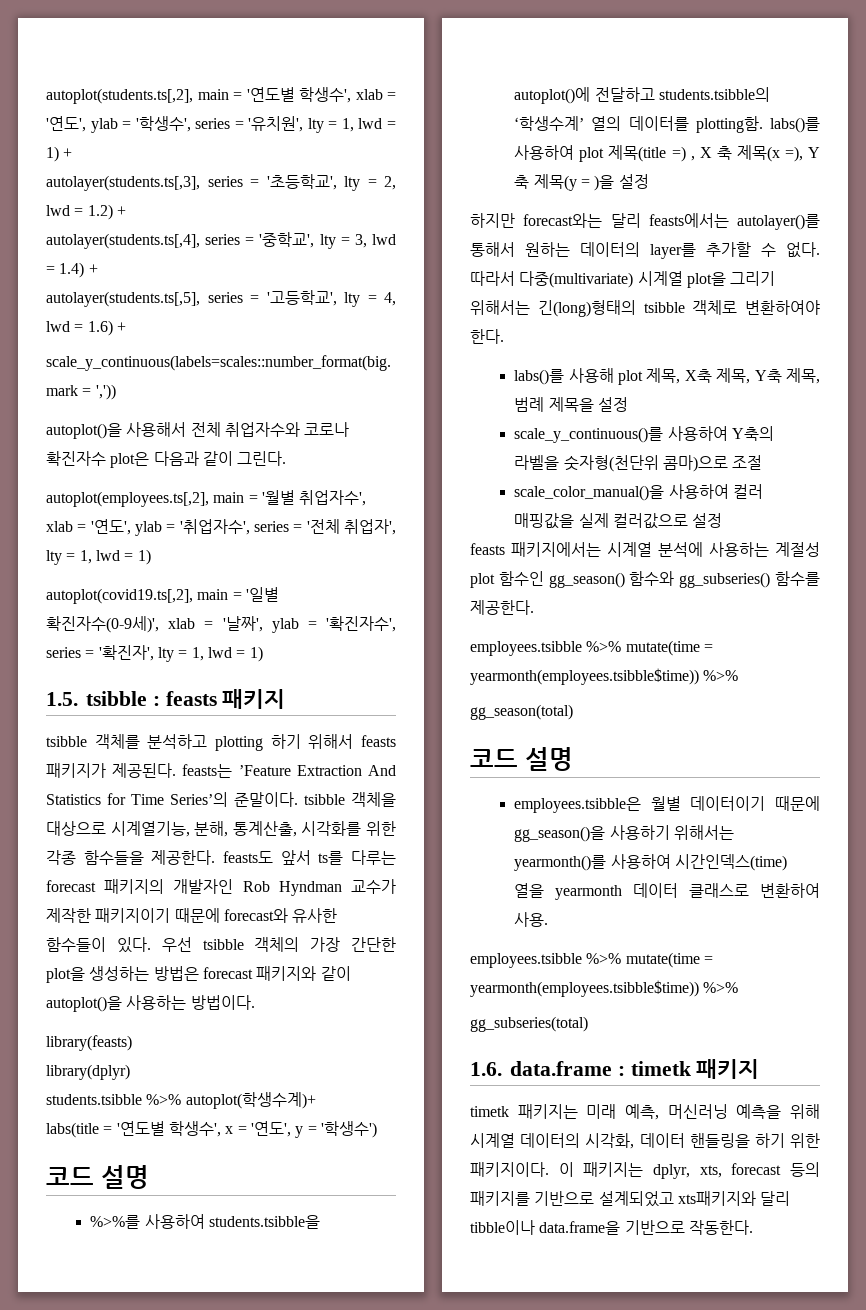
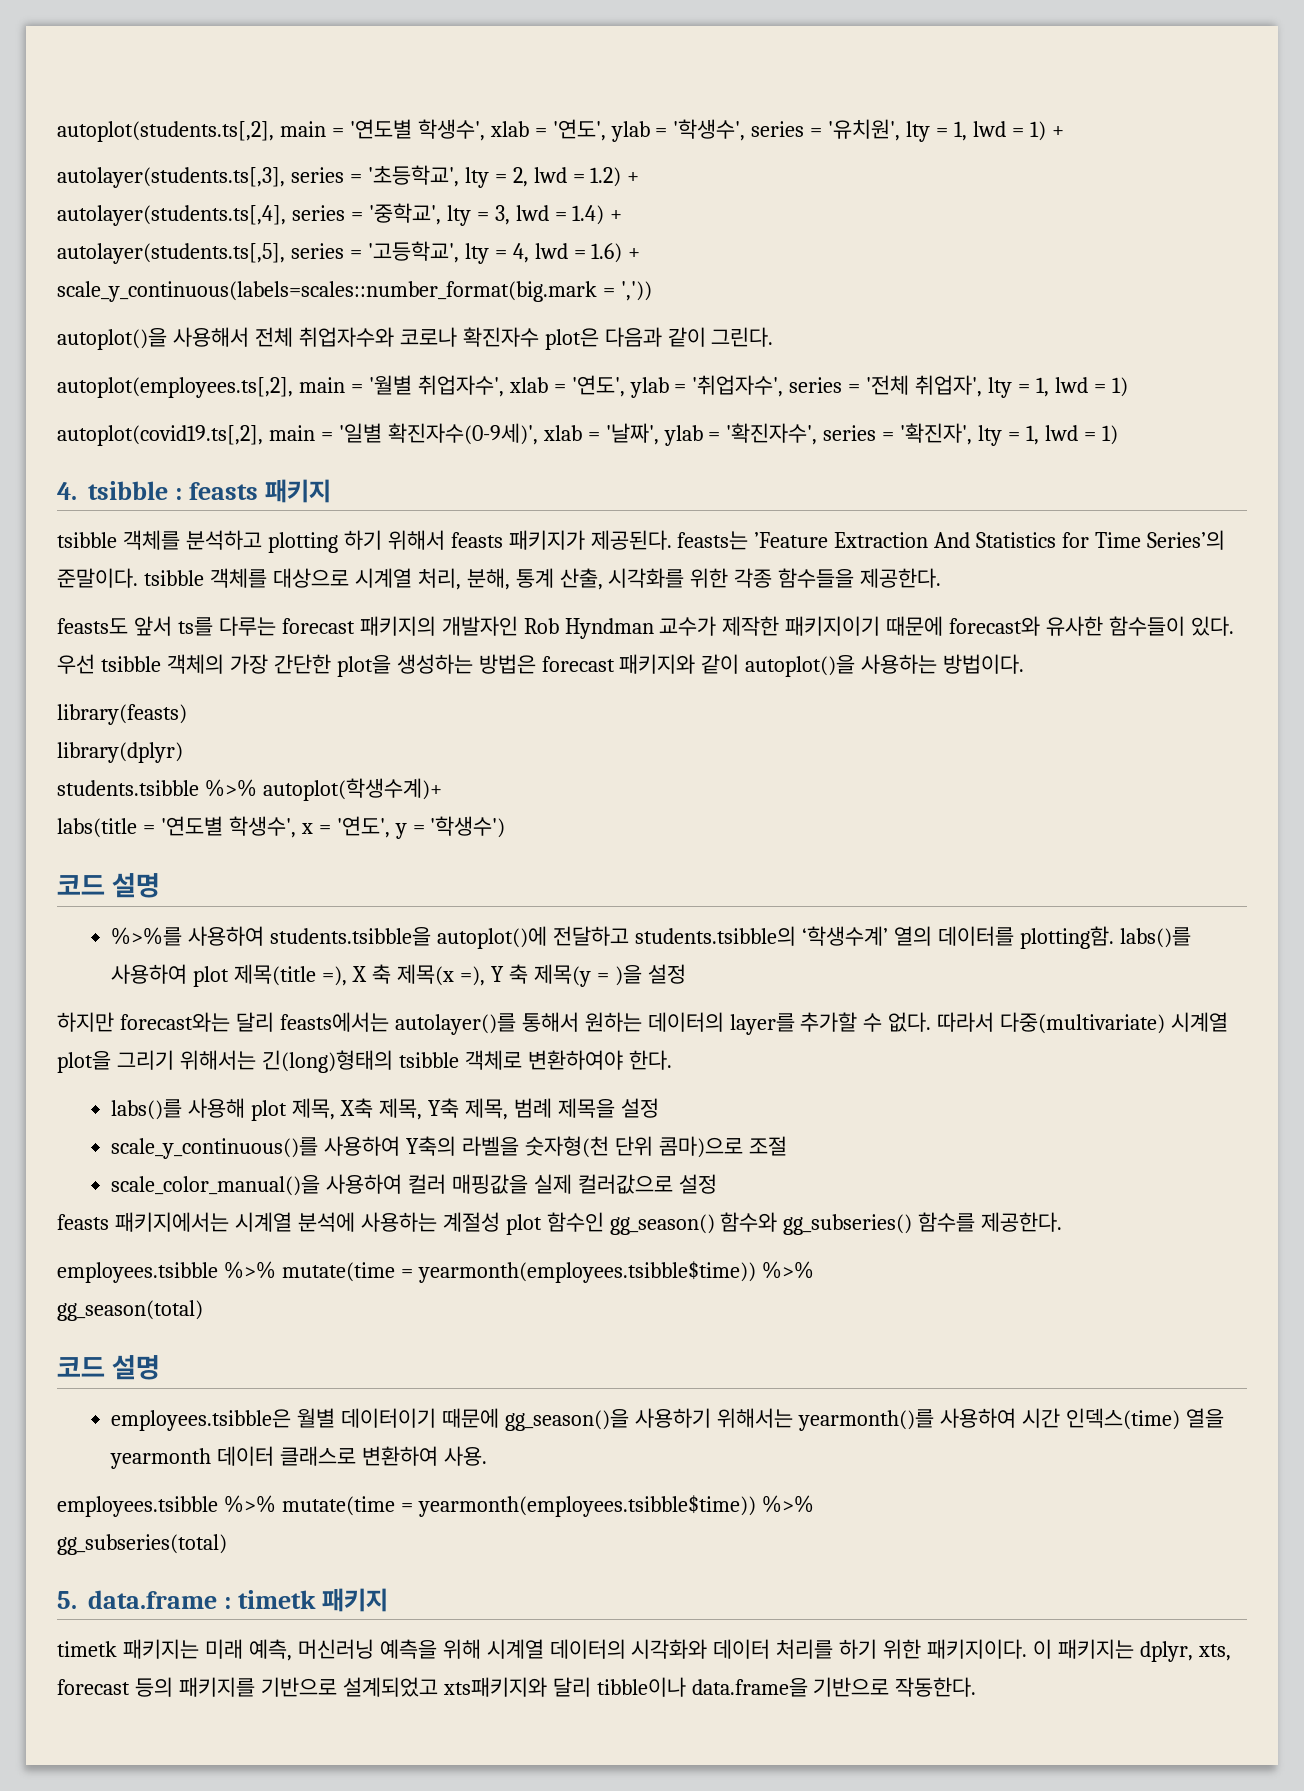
[46,692,78,706] 1.5. -> [57,482,77,500] 4.
[351,792,396,807] [46,821,297,837] 객체을 대상으로 시계열기능, 분해, 통계산출, -> [209,568,603,590] 객체를 대상으로 시계열 처리, 분해, 통계 산출,
(216, 857) none -> (942, 578) //
[671,146,695,162] =) , -> [322,966,348,986] =),
[563,455,659,472] 숫자형(천단위 -> [525,1136,654,1158] 숫자형(천 단위
[674,854,787,871] 시간인덱스(time) -> [1021,1408,1180,1430] 시간 인덱스(time)
[470,1062,502,1076] 1.6. -> [57,1591,77,1609] 5.
[585,1133,750,1149] 시각화, 데이터 핸들링을 -> [631,1639,834,1659] 시각화와 데이터 처리를

